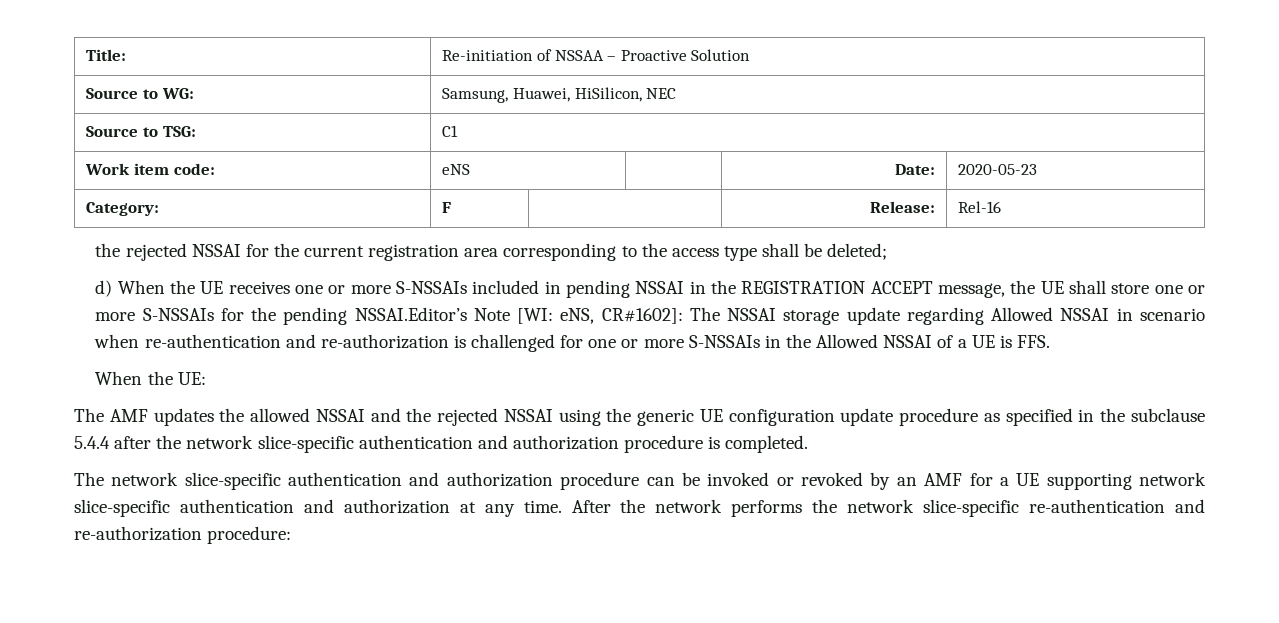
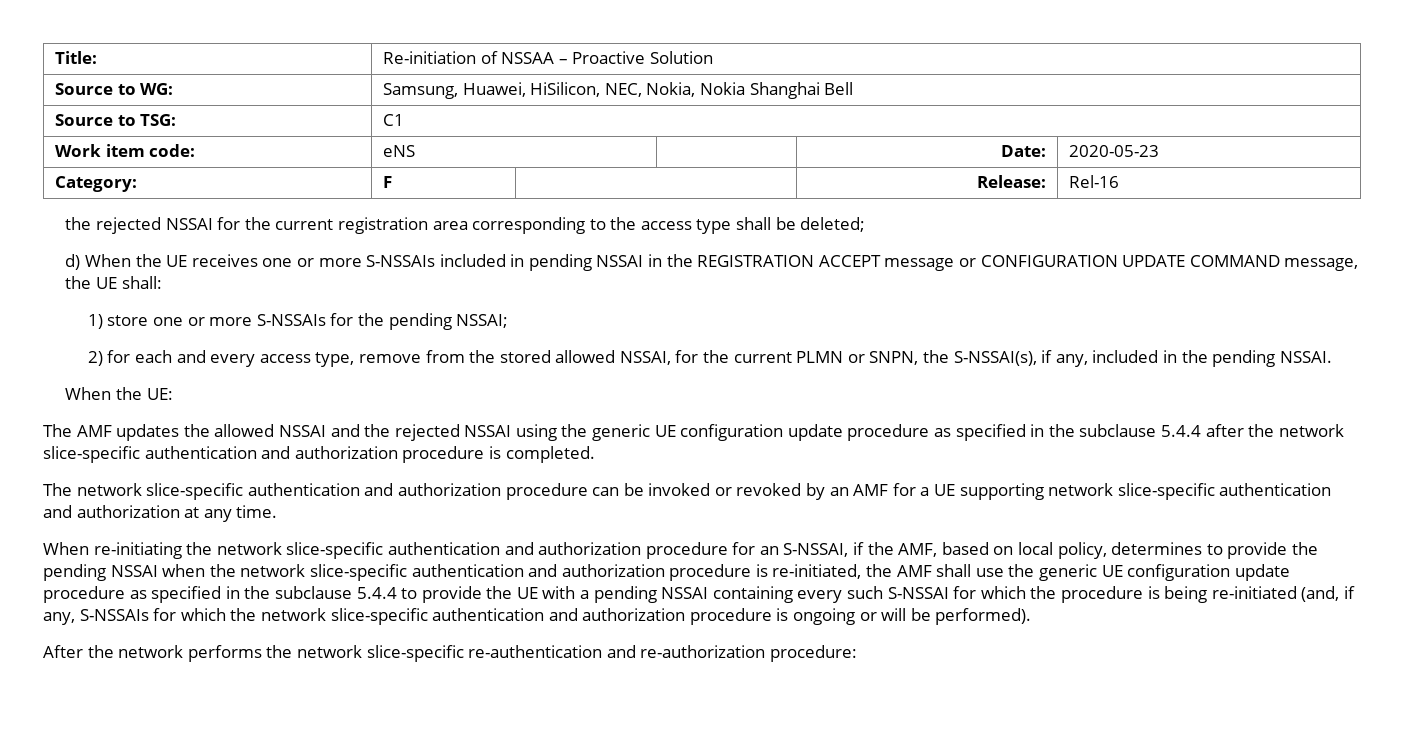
[646,88,677,99] NEC -> [604,82,854,99] NEC, Nokia, Nokia Shanghai Bell
(933, 287) none -> [884,255,1280,271] message or CONFIGURATION UPDATE COMMAND
[1069,280,1107,294] shall -> [121,276,162,289] [87,314,103,329] shall: // 1)
[354,307,1205,325] [94,334,1050,352] NSSAI.Editor’s Note [WI: eNS, CR#1602]: The NSSAI storage update regarding Allowed NSSAI in scenario when re-authentication and re-authorization is challenged for one or more S-NSSAIs in the Allowed NSSAI of a UE is FFS. -> [456,314,509,328] [87,350,1332,367] NSSAI; // 2) for each and every access type, remove from the stored allowed NSSAI, for the current PLMN or SNPN, the S-NSSAI(s), if any, included in the pending NSSAI.
(562, 506) none -> [43,542,1318,559] [43,564,1290,581] [43,586,1355,603] [43,608,1032,625] // When re-initiating the network slice-specific authentication and authorization procedure for an S-NSSAI, if the AMF, based on local policy, determines to provide the pending NSSAI when the network slice-specific authentication and authorization procedure is re-initiated, the AMF shall use the generic UE configuration update procedure as specified in the subclause 5.4.4 to provide the UE with a pending NSSAI containing every such S-NSSAI for which the procedure is being re-initiated (and, if any, S-NSSAIs for which the network slice-specific authentication and authorization procedure is ongoing or will be performed). //

